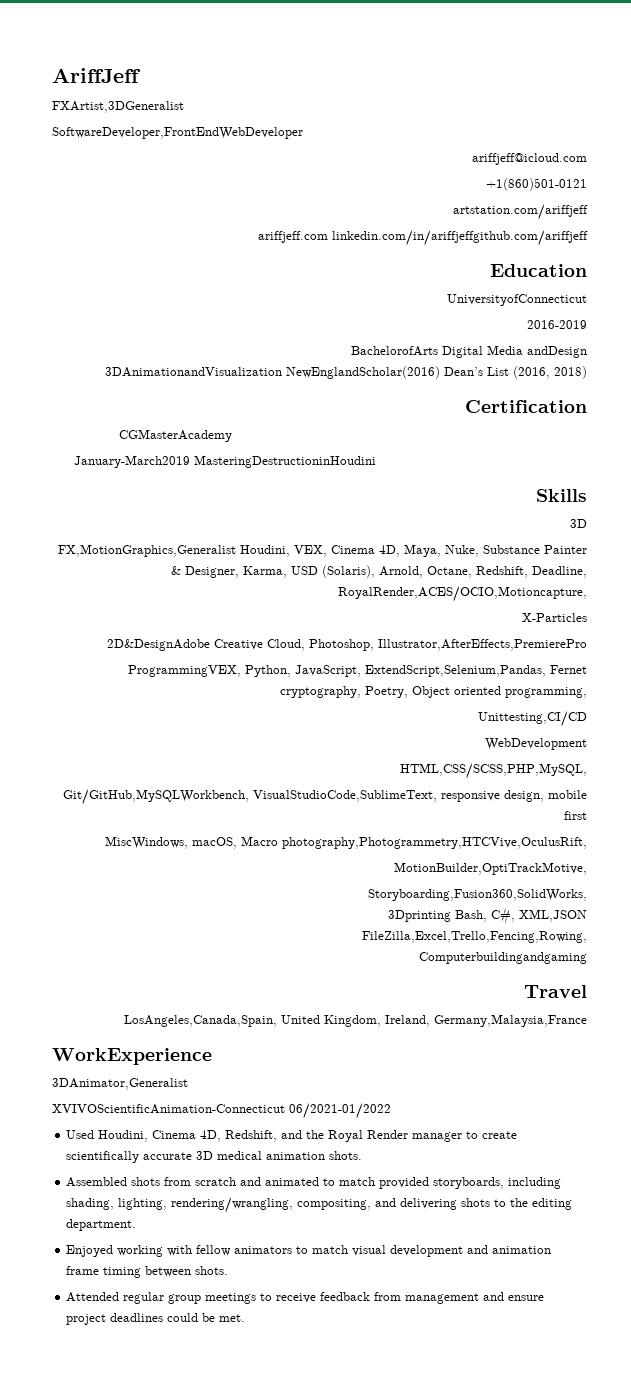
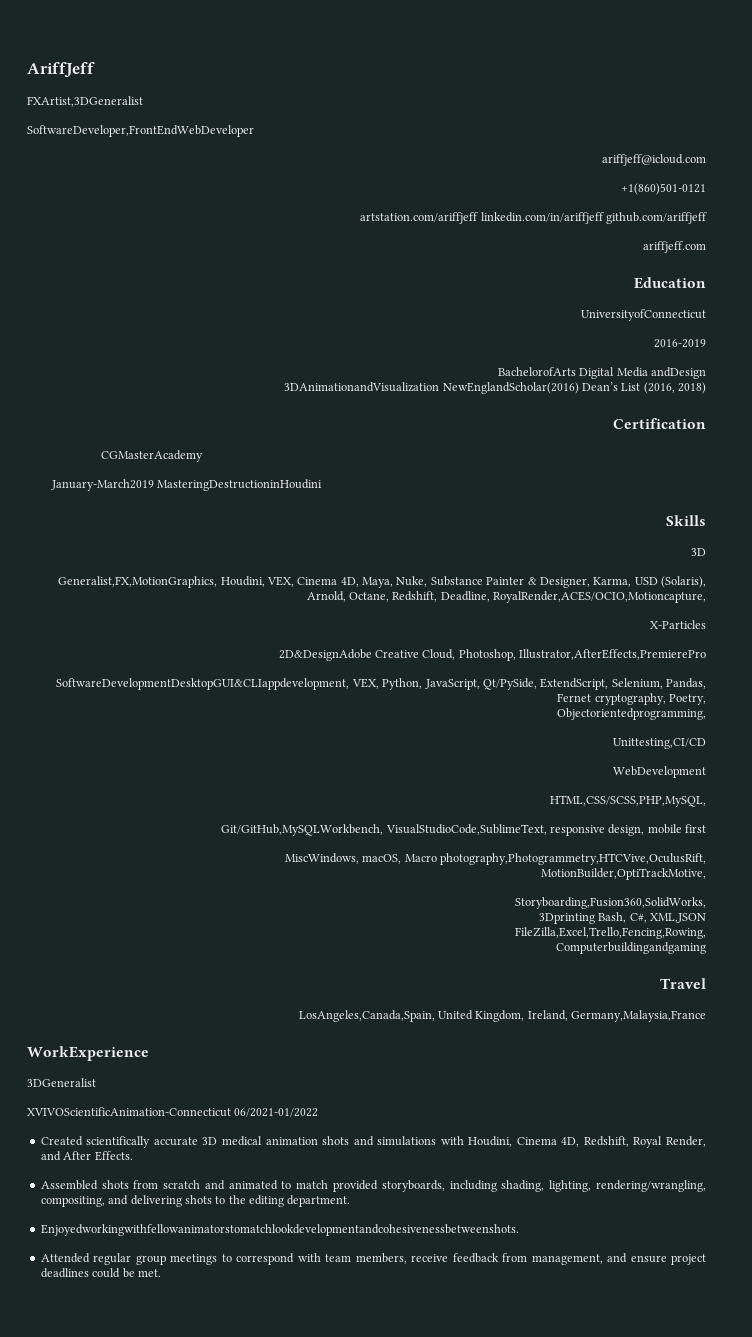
(588, 212) none -> [480,212,707,224] linkedin.com/in/ariffjeff github.com/ariffjeff
[332,230,588,246] linkedin.com/in/ariffjeffgithub.com/ariffjeff -> (706, 247) none
[58,544,236,557] FX,MotionGraphics,Generalist -> [58,576,218,588] Generalist,FX,MotionGraphics,
[128,665,546,677] ProgrammingVEX, Python, JavaScript, ExtendScript,Selenium,Pandas, -> [56,678,706,690] SoftwareDevelopmentDesktopGUI&CLIappdevelopment, VEX, Python, JavaScript, Qt/PySide, ExtendScript, Selenium, Pandas,
[412,686,587,698] Object oriented programming, -> [557,708,706,720] // Objectorientedprogramming,
[52,1078,188,1090] 3DAnimator,Generalist -> [27,1078,96,1087] 3DGeneralist
[66,1130,518,1142] Used Houdini, Cinema 4D, Redshift, and the Royal Render manager to create -> [40,1136,83,1146] Created
[329,1151,363,1160] shots. -> [322,1136,706,1148] [40,1151,133,1161] shots and simulations with Houdini, Cinema 4D, Redshift, Royal Render, and After Effects.
[66,1245,552,1257] [66,1266,229,1278] Enjoyed working with fellow animators to match visual development and animation frame timing between shots. -> [40,1224,519,1236] Enjoyedworkingwithfellowanimatorstomatchlookdevelopmentandcohesivenessbetweenshots.
(273, 1297) none -> [236,1253,407,1265] correspond with team members,
[405,1293,480,1304] management -> [531,1254,603,1265] management,

